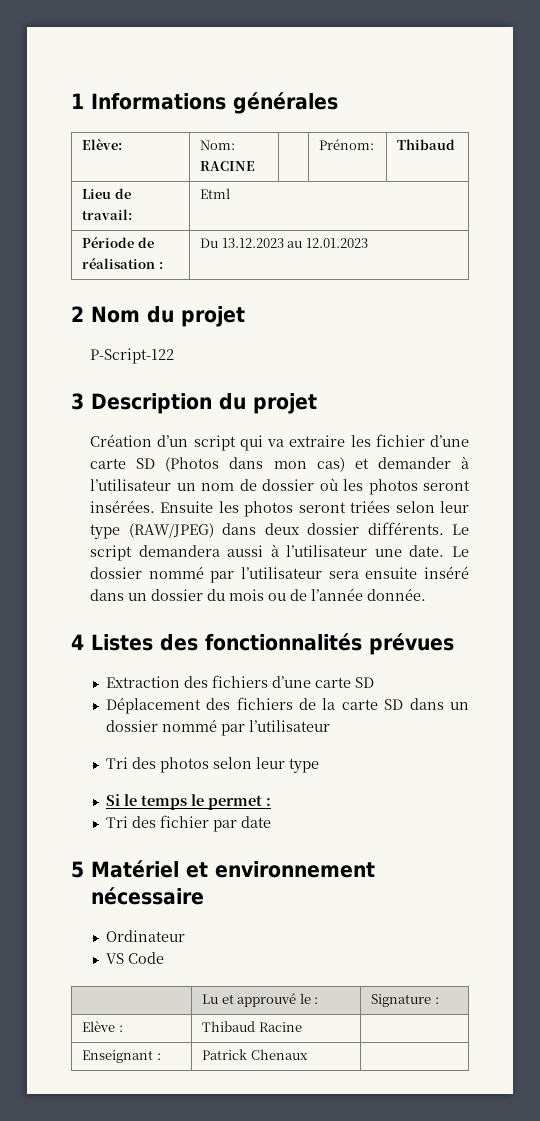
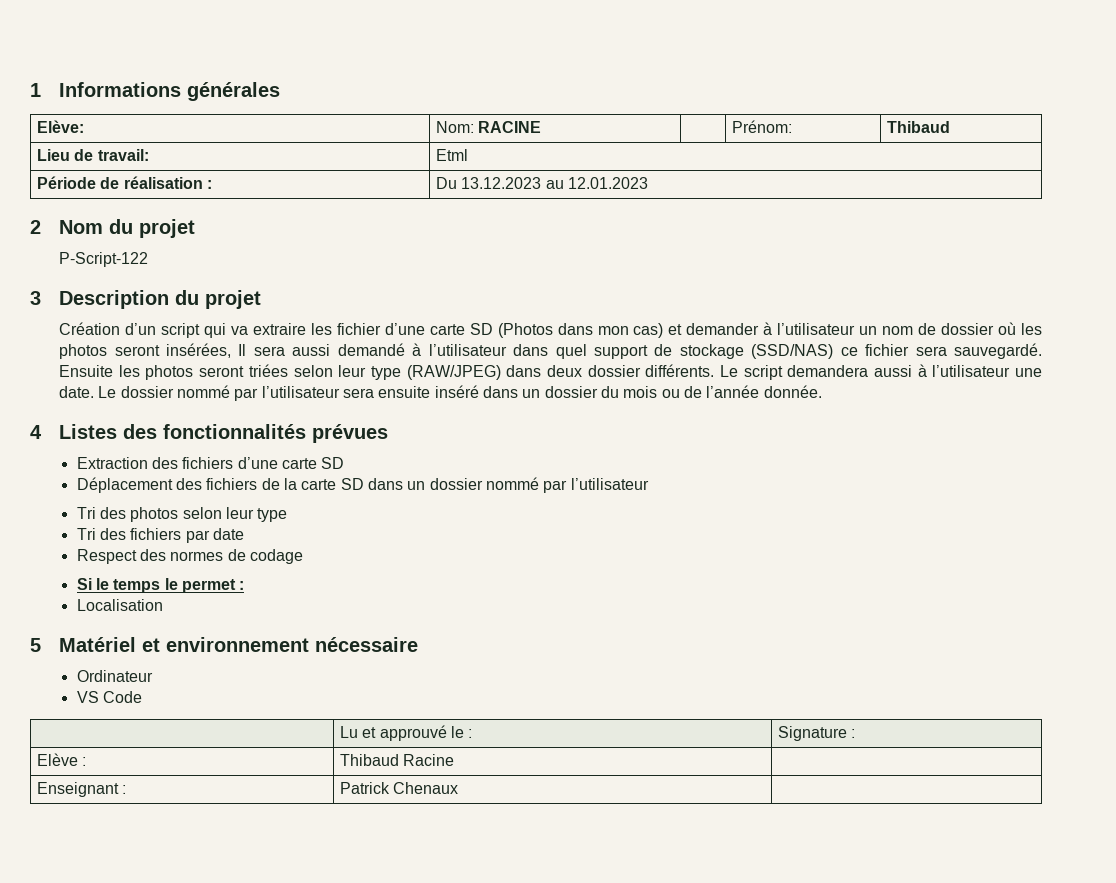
[90,500,156,513] insérées. -> [165,343,1043,359] insérées, Il sera aussi demandé à l’utilisateur dans quel support de stockage (SSD/NAS) ce fichier sera sauvegardé.
(319, 765) none -> [76,528,245,543] [76,549,304,564] // Tri des fichiers par date // Respect des normes de codage
[105,815,271,832] Tri des fichier par date -> [76,599,163,611] Localisation

